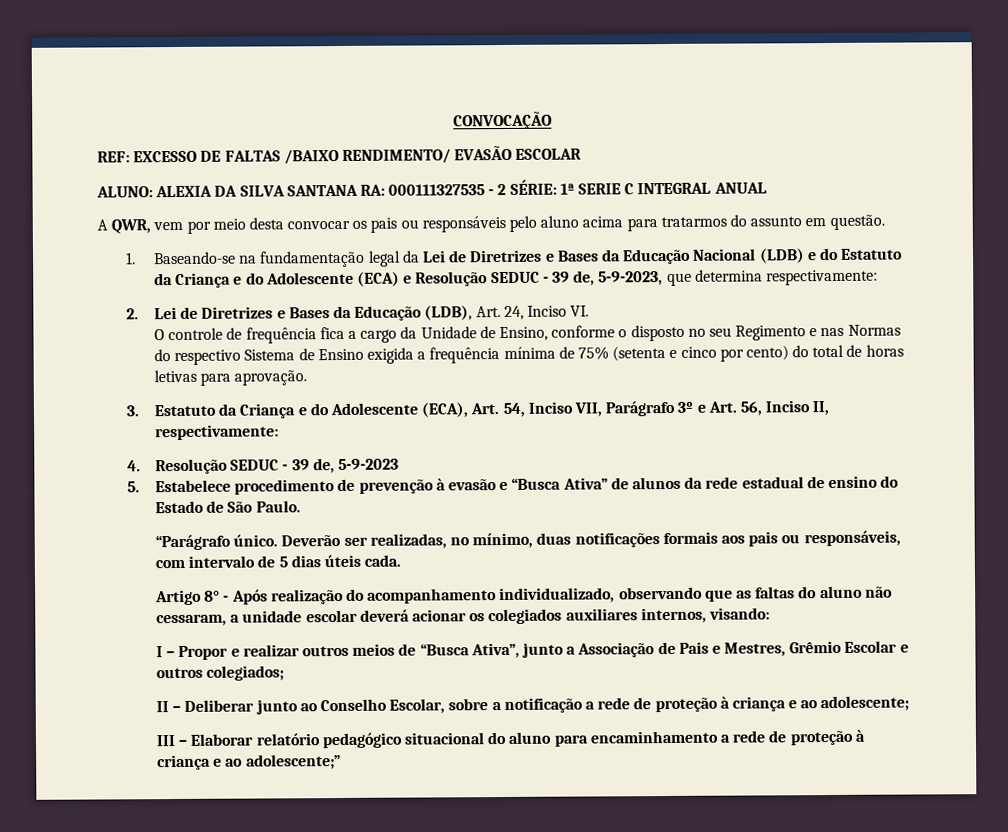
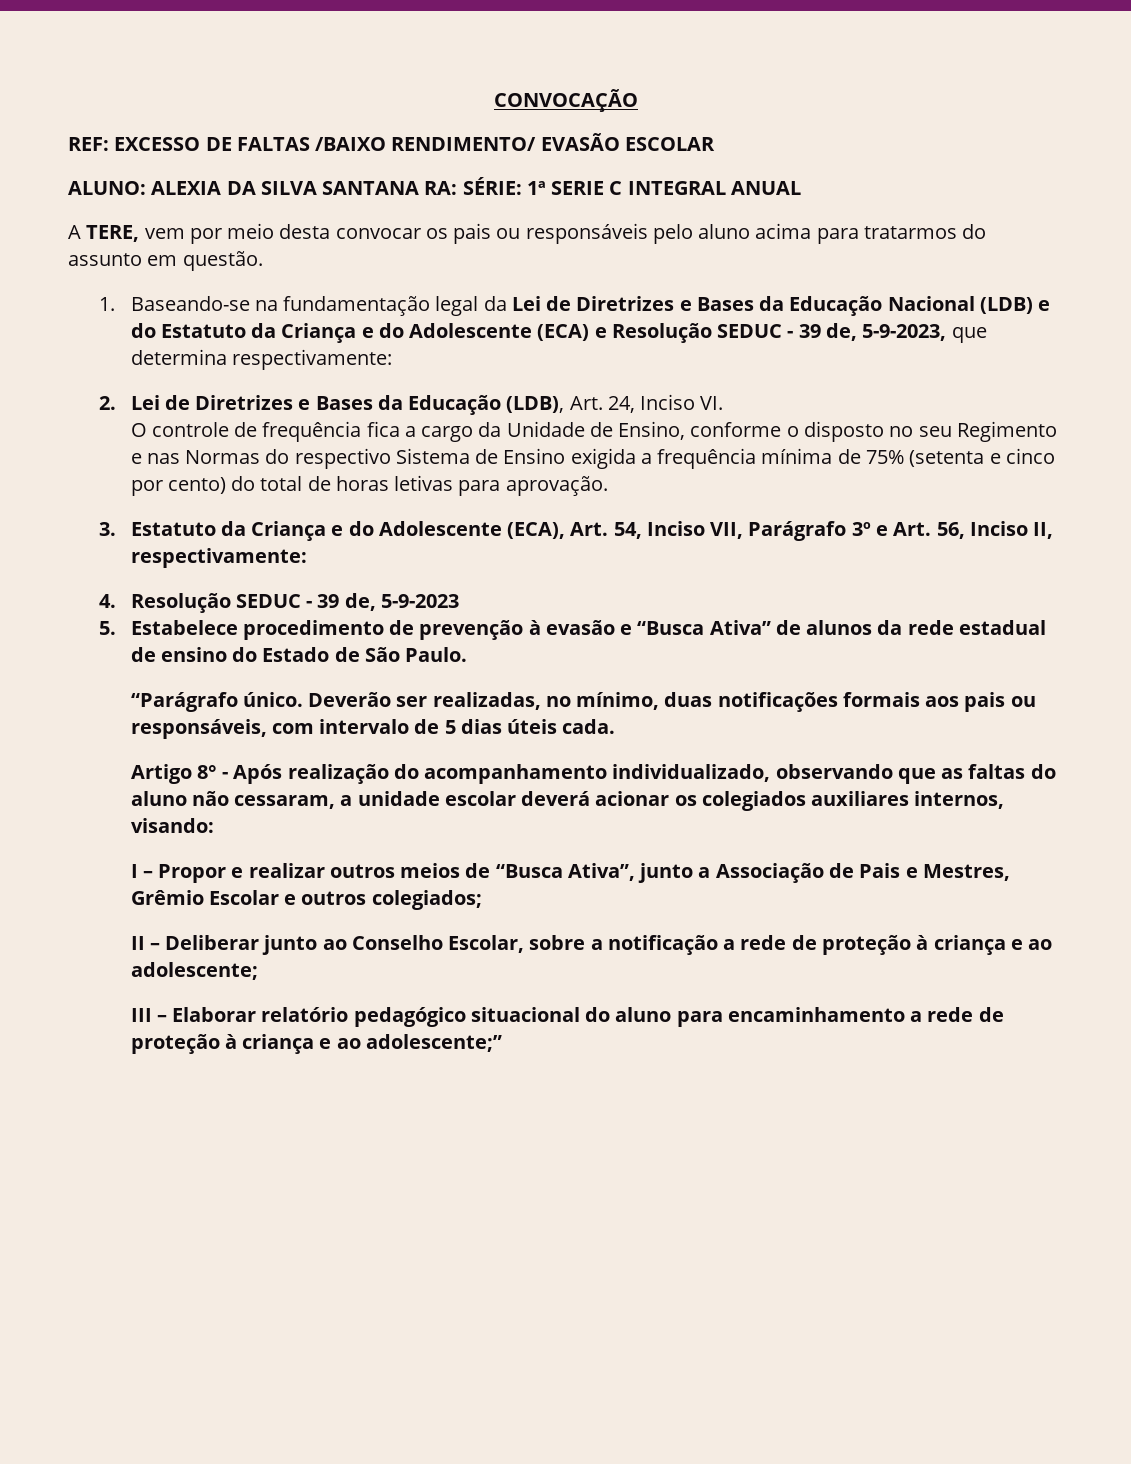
[388,183,507,196] 000111327535 - 2 -> (458, 188) none
[111,219,152,234] QWR, -> [86,225,140,242] TERE,

